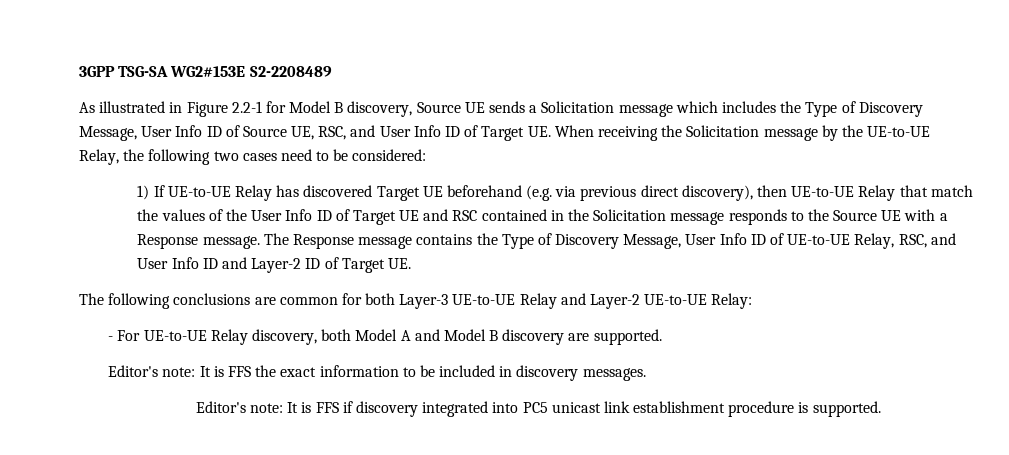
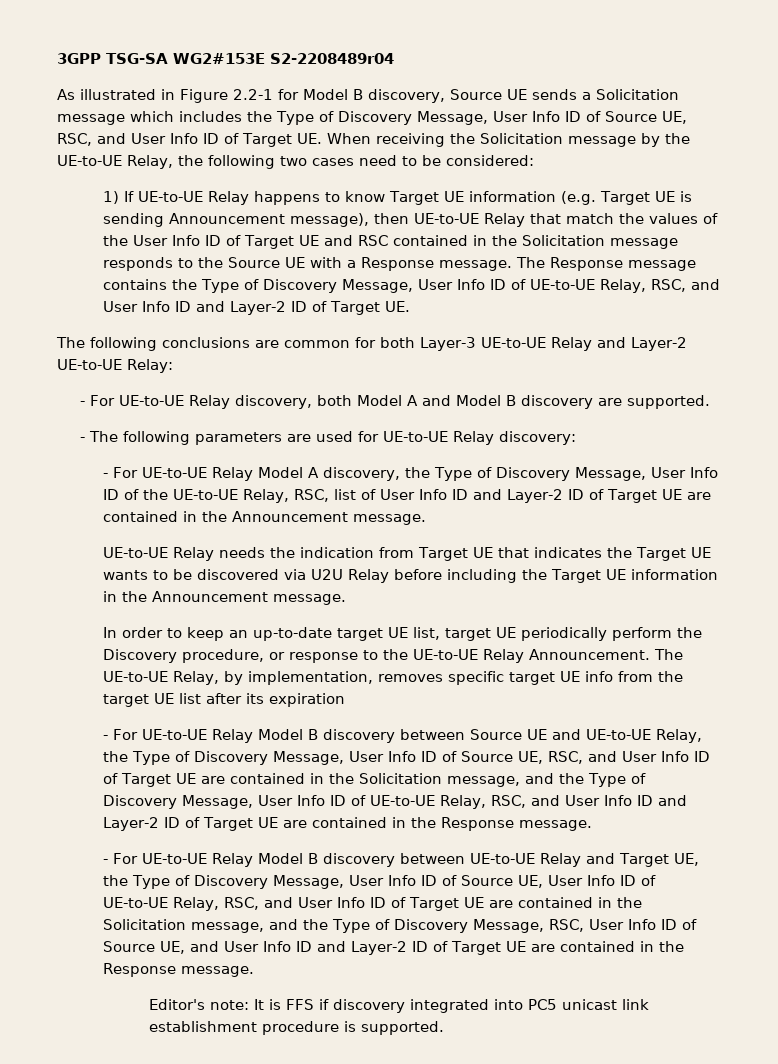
[249,66,332,77] S2-2208489 -> [270,53,394,64] S2-2208489r04
[276,185,753,201] has discovered Target UE beforehand (e.g. via previous direct discovery), -> [253,191,692,205] [102,213,369,227] happens to know Target UE information (e.g. Target UE is sending Announcement message),
[108,365,646,381] Editor's note: It is FFS the exact information to be included in discovery messages. -> [79,431,576,445] [102,467,718,481] [102,489,711,503] [102,511,426,525] [102,547,711,561] [102,569,718,583] [102,591,346,605] [102,627,702,641] [102,649,683,663] [102,671,683,685] [102,693,345,707] [102,729,702,743] [102,751,710,765] [102,773,646,787] [102,795,687,809] [102,817,592,831] [102,853,699,867] [102,875,656,889] [102,897,642,911] [102,919,697,933] [102,941,684,955] [102,963,254,977] - The following parameters are used for UE-to-UE Relay discovery: // - For UE-to-UE Relay Model A discovery, the Type of Discovery Message, User Info ID of the UE-to-UE Relay, RSC, list of User Info ID and Layer-2 ID of Target UE are contained in the Announcement message. // UE-to-UE Relay needs the indication from Target UE that indicates the Target UE wants to be discovered via U2U Relay before including the Target UE information in the Announcement message. // In order to keep an up-to-date target UE list, target UE periodically perform the Discovery procedure, or response to the UE-to-UE Relay Announcement. The UE-to-UE Relay, by implementation, removes specific target UE info from the target UE list after its expiration // - For UE-to-UE Relay Model B discovery between Source UE and UE-to-UE Relay, the Type of Discovery Message, User Info ID of Source UE, RSC, and User Info ID of Target UE are contained in the Solicitation message, and the Type of Discovery Message, User Info ID of UE-to-UE Relay, RSC, and User Info ID and Layer-2 ID of Target UE are contained in the Response message. // - For UE-to-UE Relay Model B discovery between UE-to-UE Relay and Target UE, the Type of Discovery Message, User Info ID of Source UE, User Info ID of UE-to-UE Relay, RSC, and User Info ID of Target UE are contained in the Solicitation message, and the Type of Discovery Message, RSC, User Info ID of Source UE, and User Info ID and Layer-2 ID of Target UE are contained in the Response message.

